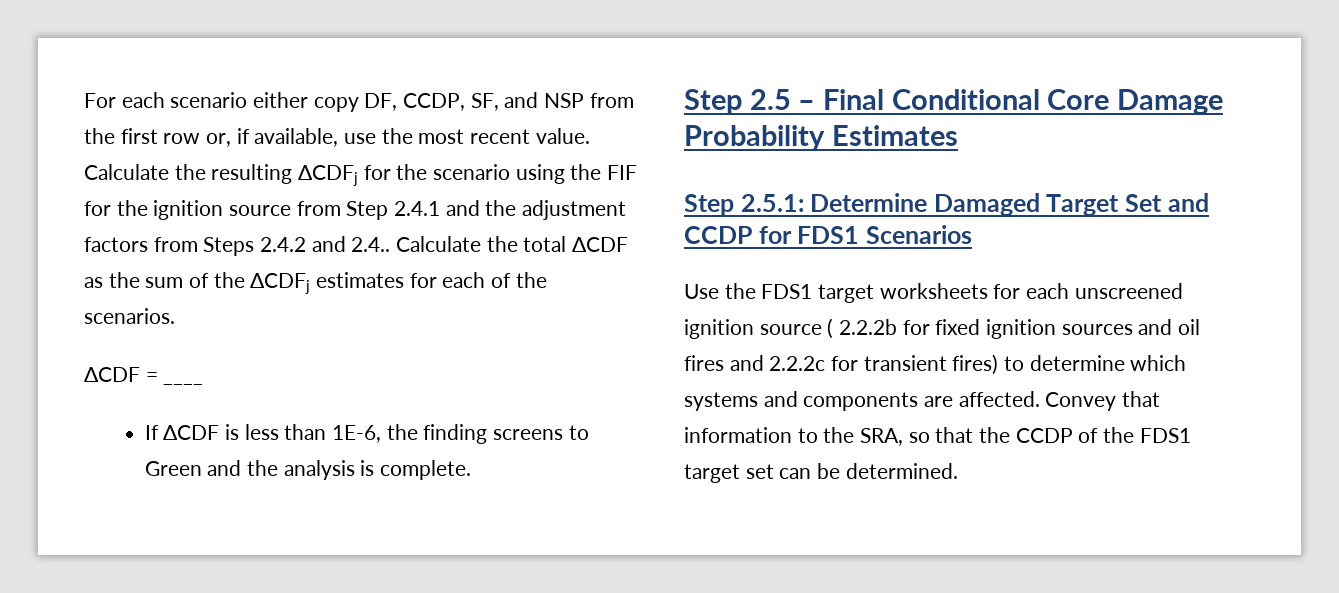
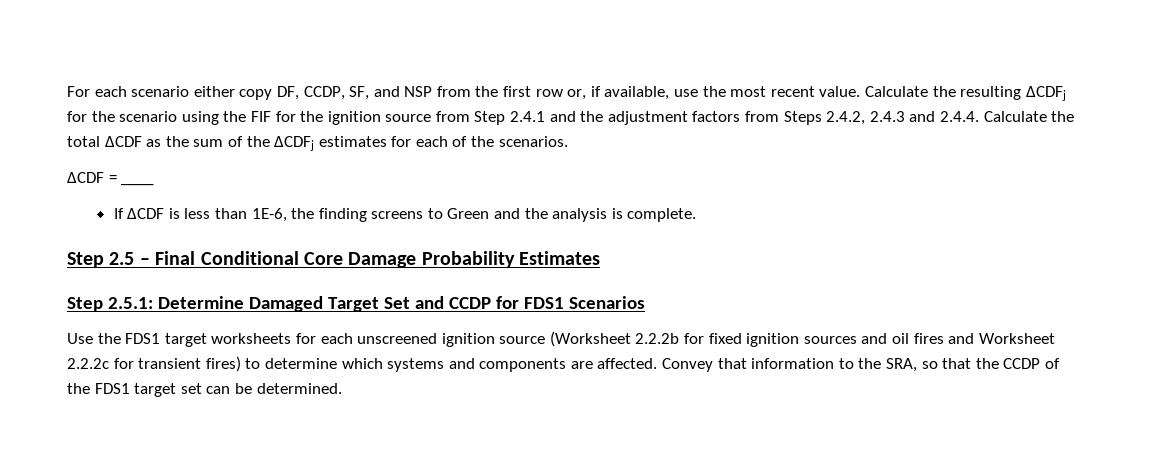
[260,236,391,252] 2.4.2 and 2.4.. -> [826,111,979,125] 2.4.2, 2.4.3 and 2.4.4.
[827,318,834,339] ( -> [549,331,631,347] (Worksheet
(764, 363) none -> [978,333,1055,344] Worksheet

